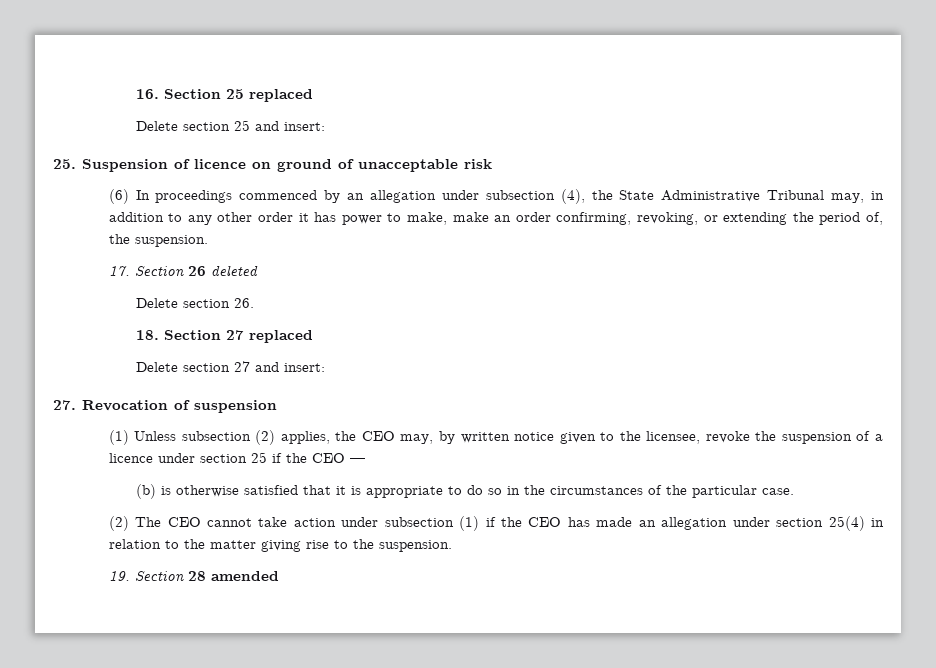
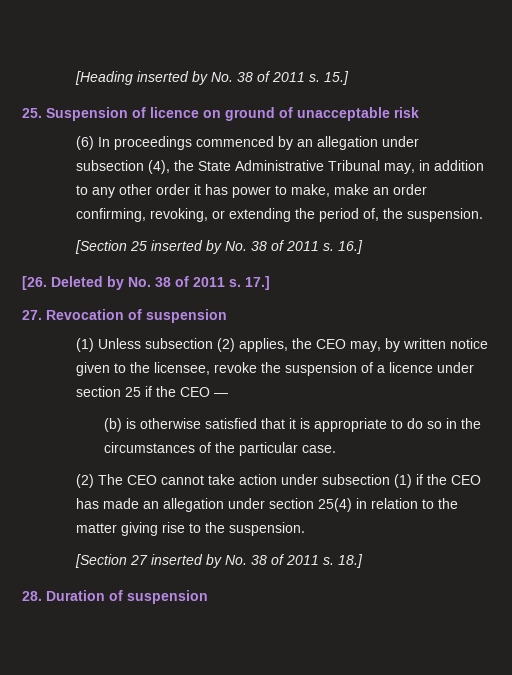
[136,89,314,102] [136,120,326,131] 16. Section 25 replaced // Delete section 25 and insert: -> [75,71,350,85] [Heading inserted by No. 38 of 2011 s. 15.]
[108,265,258,277] [136,298,255,308] [136,330,314,343] [136,361,326,372] 17. Section 26 deleted // Delete section 26. // 18. Section 27 replaced // Delete section 27 and insert: -> [75,240,364,254] [22,276,270,290] [Section 25 inserted by No. 38 of 2011 s. 16.] // [26. Deleted by No. 38 of 2011 s. 17.]
[108,571,279,582] 19. Section 28 amended -> [75,554,364,568] [22,590,208,604] [Section 27 inserted by No. 38 of 2011 s. 18.] // 28. Duration of suspension

